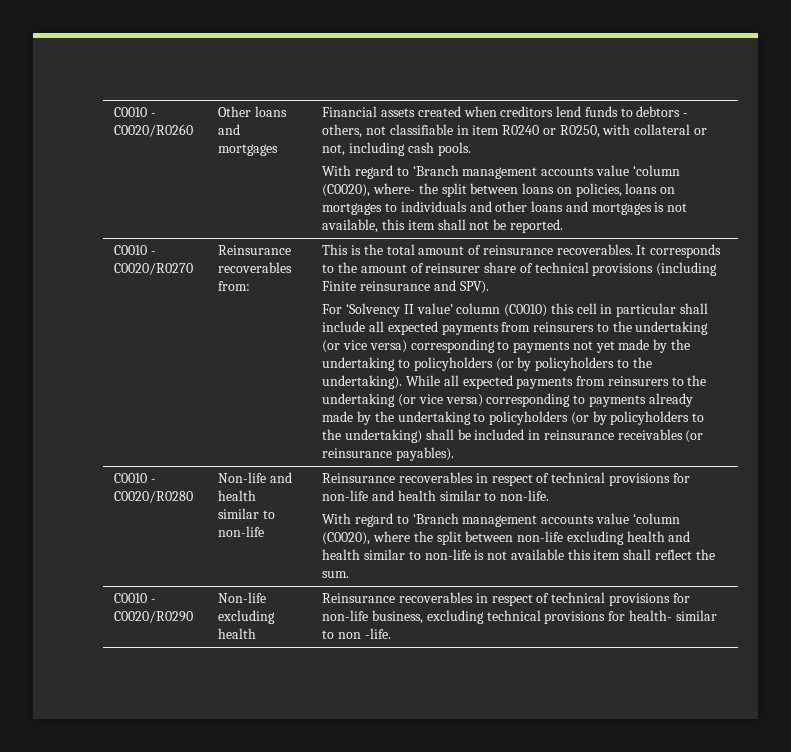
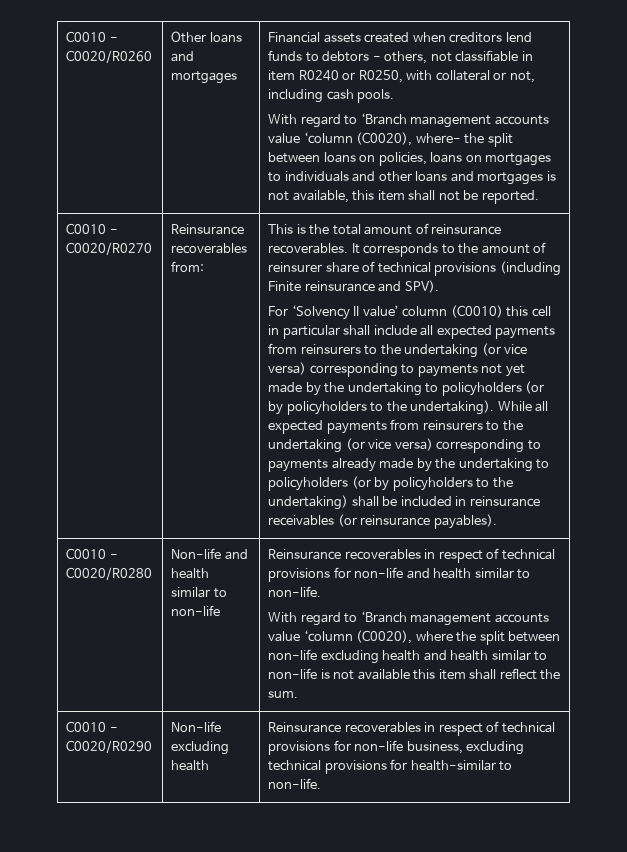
[628,610,717,621] [322,628,391,639] health- similar to non -life. -> [410,760,513,771] [268,778,322,789] health-similar to non-life.

